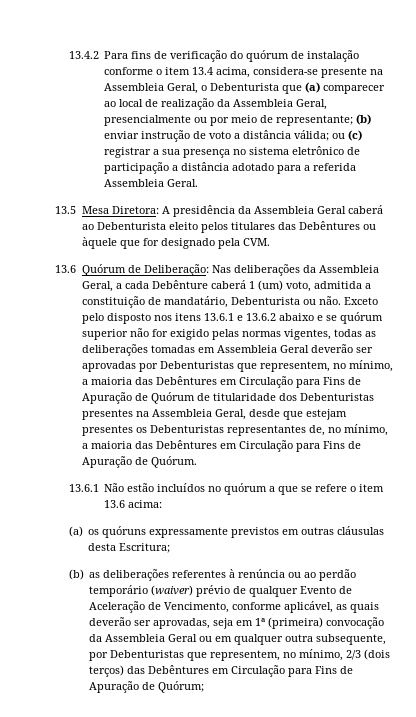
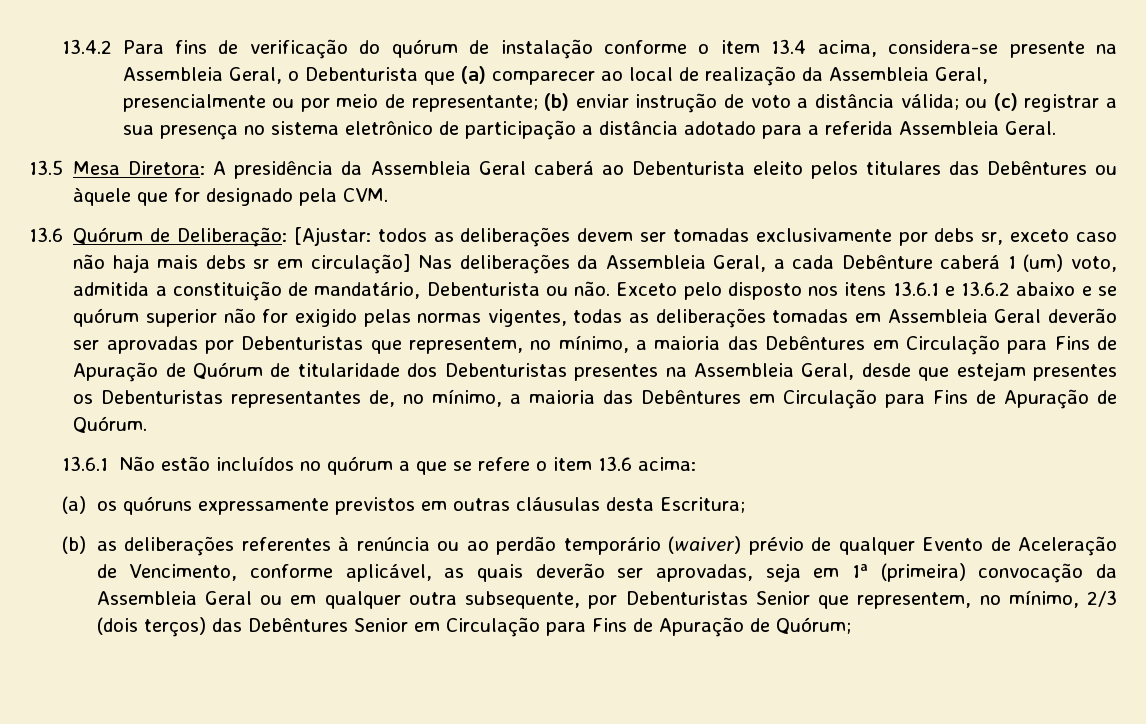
(209, 270) none -> [293,227,1118,247] [73,254,411,274] [Ajustar: todos as deliberações devem ser tomadas exclusivamente por debs sr, exceto caso não haja mais debs sr em circulação]
(185, 654) none -> [755,591,810,605] Senior
(210, 669) none -> [353,618,408,632] Senior

